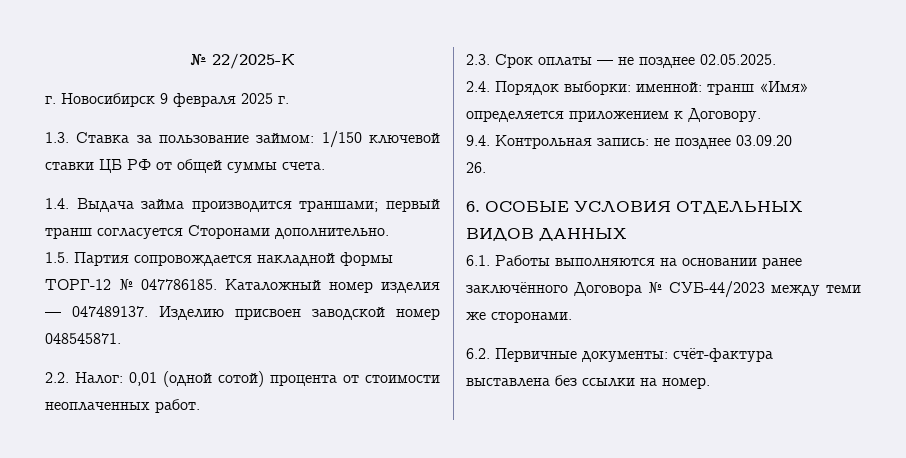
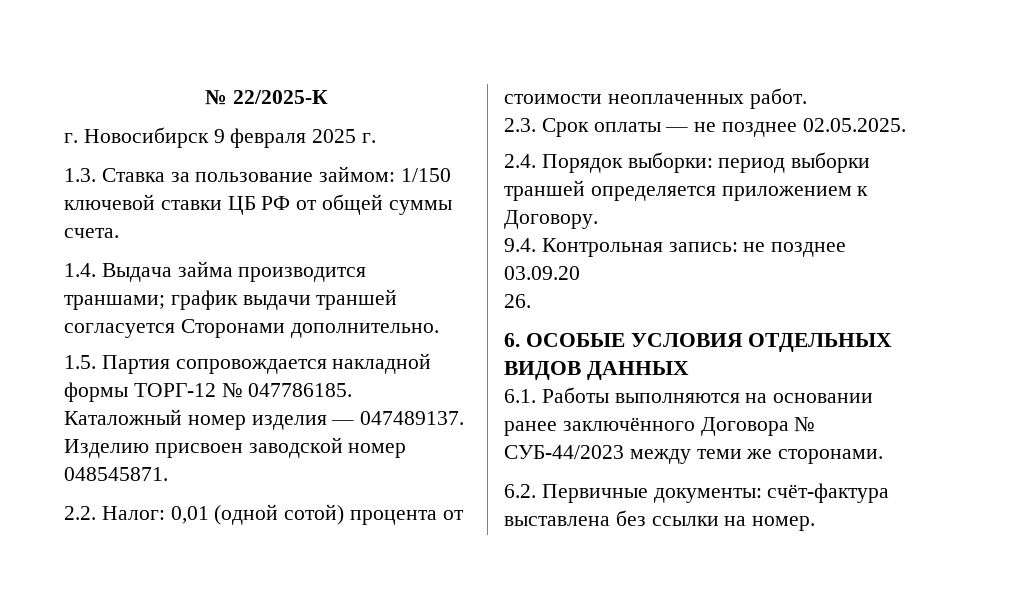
[386,199,440,212] [45,227,92,239] первый транш -> [170,289,398,310] график выдачи траншей
[636,81,809,95] именной: транш «Имя» -> [718,152,871,173] [504,180,585,201] период выборки траншей

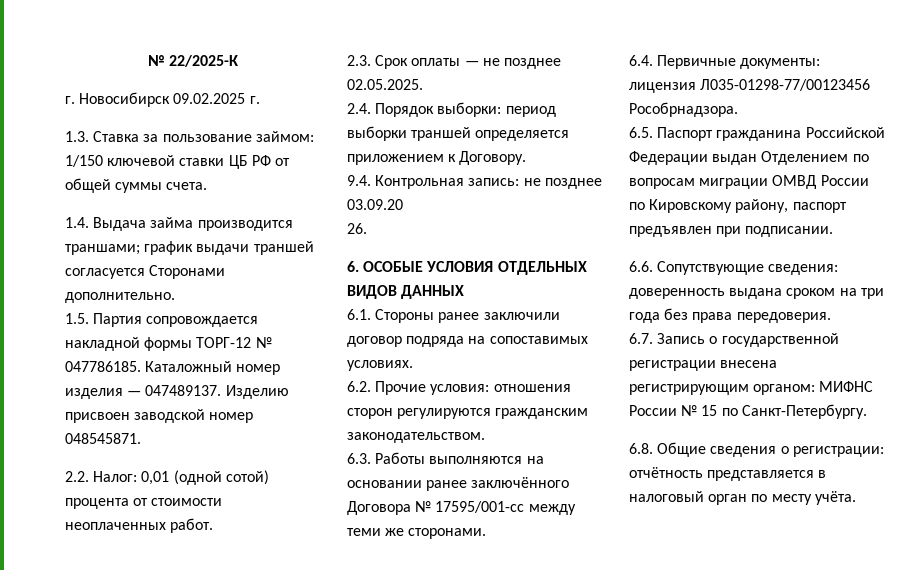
[213,128,357,148] 9 февраля 2025 -> [173,93,246,104] 09.02.2025
(536, 396) none -> [375,309,560,323] [347,336,588,347] [347,360,413,371] [347,381,571,395] [347,408,589,419] [347,432,485,443] [347,453,371,464] Стороны ранее заключили договор подряда на сопоставимых условиях. // 6.2. Прочие условия: отношения сторон регулируются гражданским законодательством. // 6.3.
[504,445,624,459] СУБ-44/2023 -> [435,501,525,513] 17595/001-сс
[504,484,536,498] 6.2. -> [629,55,653,66] 6.4.
[767,483,890,503] [504,510,816,531] счёт-фактура выставлена без ссылки на номер. -> [629,79,871,93] [629,102,738,117] [629,127,885,141] [629,151,869,165] [629,175,869,189] [629,199,847,213] [629,226,834,237] [629,261,839,275] [629,288,884,299] [629,308,831,323] [629,333,839,347] [629,360,778,371] [629,381,874,395] [629,404,867,419] [629,442,884,457] [629,467,827,481] [629,491,856,505] лицензия Л035-01298-77/00123456 Рособрнадзора. // 6.5. Паспорт гражданина Российской Федерации выдан Отделением по вопросам миграции ОМВД России по Кировскому району, паспорт предъявлен при подписании. // 6.6. Сопутствующие сведения: доверенность выдана сроком на три года без права передоверия. // 6.7. Запись о государственной регистрации внесена регистрирующим органом: МИФНС России № 15 по Санкт-Петербургу. // 6.8. Общие сведения о регистрации: отчётность представляется в налоговый орган по месту учёта.

